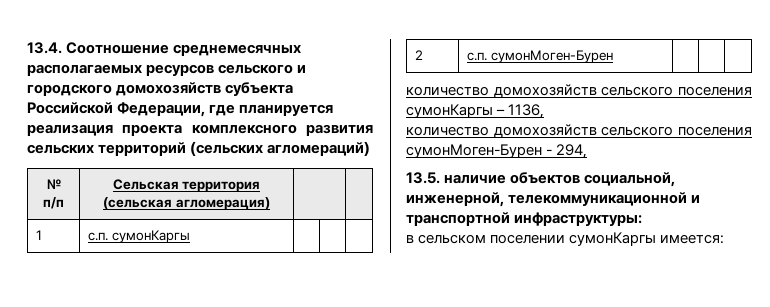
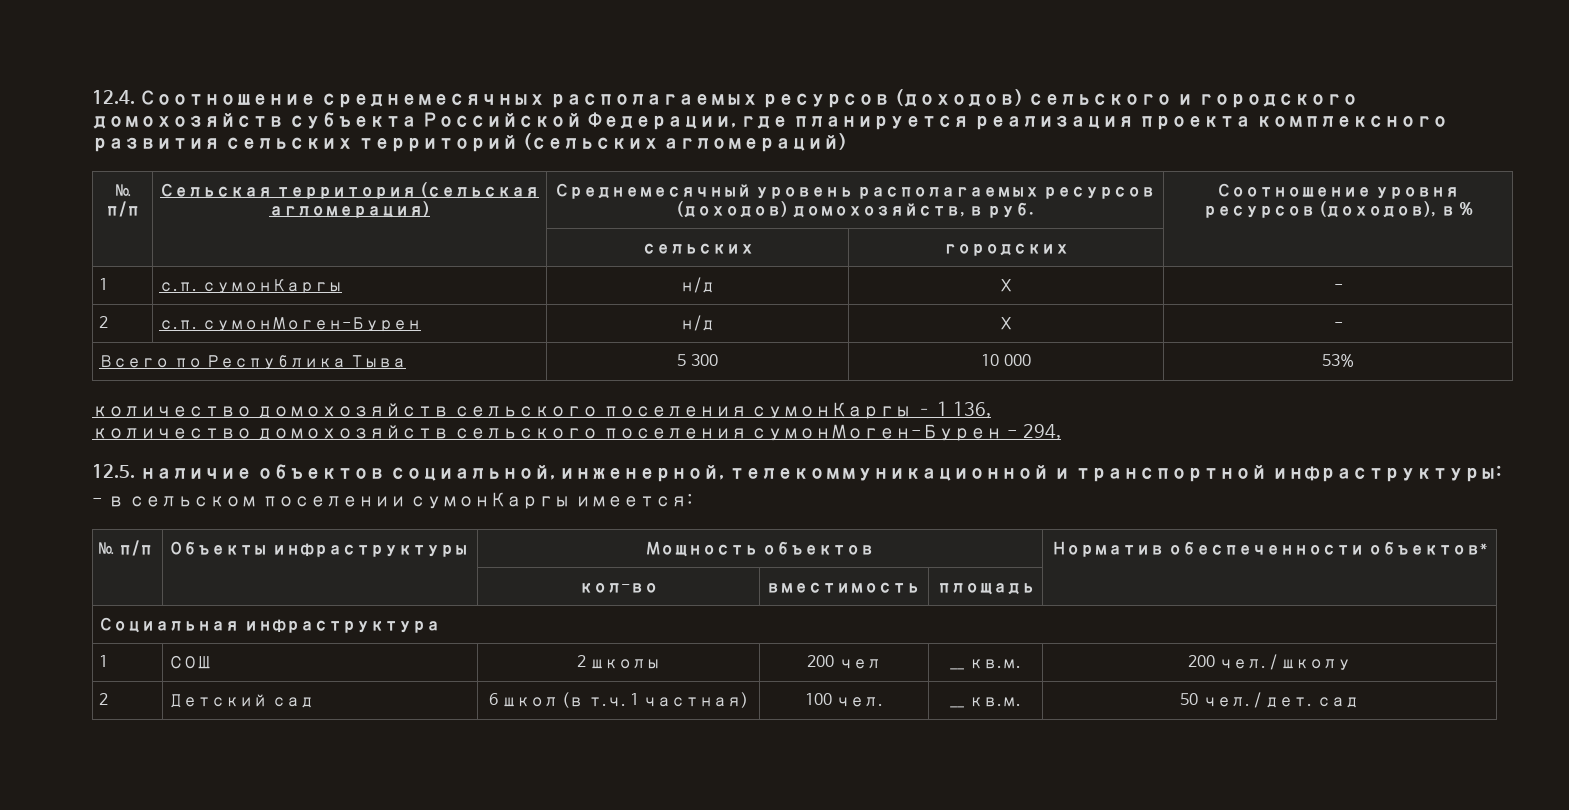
[27,42,62,54] 13.4. -> [92,90,135,104] 12.4.
(215, 70) none -> [895,89,1024,107] (доходов)
(270, 203) none -> [554,183,1156,199] [675,201,1035,218] [1216,183,1460,199] [1203,201,1473,218] [641,243,754,254] [943,243,1069,256] Среднемесячный уровень располагаемых ресурсов (доходов) домохозяйств, в руб. | Соотношение уровня ресурсов (доходов), в % // | | сельских | городских
(190, 236) | | -> [680,277,715,293] [999,279,1013,292] [1333,284,1343,290] н/д | Х | -
(613, 56) | | -> [680,315,715,331] [999,317,1013,330] [1333,322,1343,328] [99,355,407,369] [677,354,718,366] [981,354,1031,366] [1322,354,1354,367] н/д | Х | - // Всего по Республика Тыва | 5 300 | 10 000 | 53%
[508,104,545,119] 1136, -> [937,401,992,418] 1 136,
[406,172,440,184] 13.5. -> [92,464,135,478] 12.5.
(643, 219) none -> [92,498,103,505] -
(725, 239) none -> [99,540,153,556] [169,541,468,557] [645,541,875,557] [1051,541,1488,557] [579,583,658,593] [766,582,921,593] [936,583,1035,595] [99,617,440,633] [99,655,109,667] [169,655,212,669] [576,655,661,669] [807,655,881,669] [950,659,1021,670] [1187,654,1352,670] [99,693,109,705] [169,694,314,708] [488,692,749,708] [804,693,884,707] [950,697,1021,708] [1180,692,1359,708] // № п/п | Объекты инфраструктуры | Мощность объектов | Норматив обеспеченности объектов* // | | кол-во | вместимость | площадь | // Социальная инфраструктура // 1 | СОШ | 2 школы | 200 чел | __ кв.м. | 200 чел. / школу // 2 | Детский сад | 6 школ (в т.ч. 1 частная) | 100 чел. | __ кв.м. | 50 чел. / дет. сад

